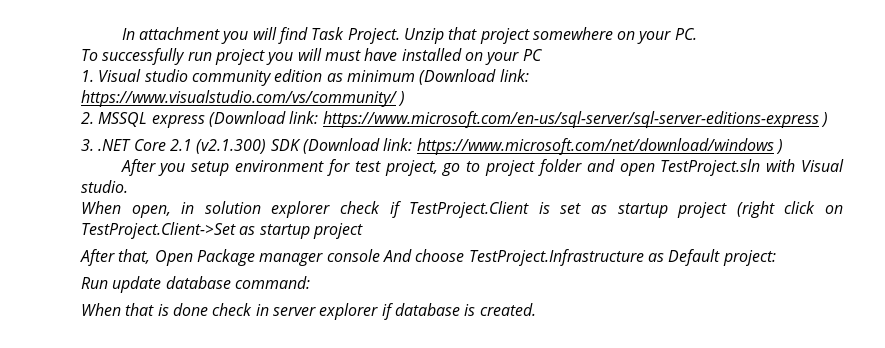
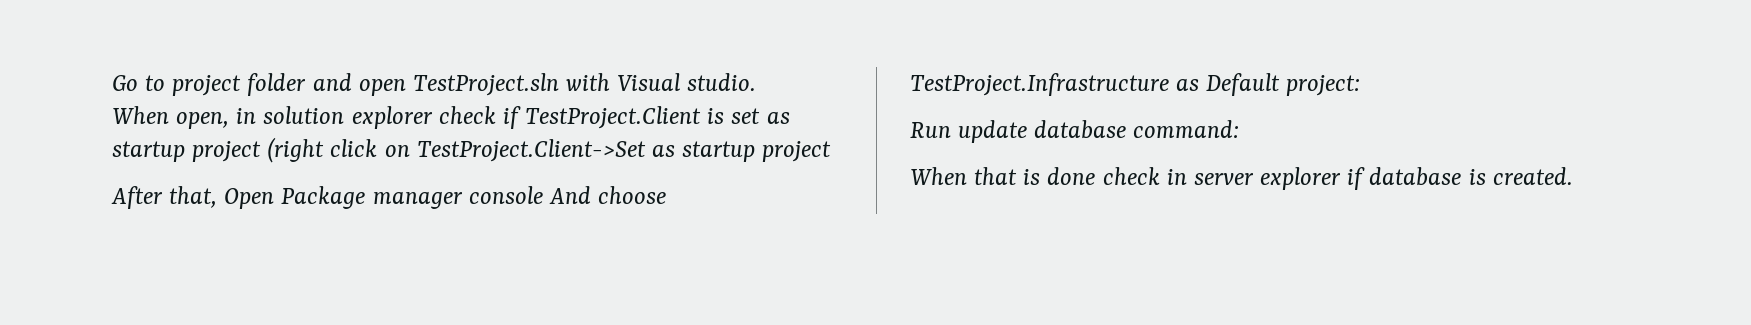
[121,27,697,44] [81,48,543,65] [81,69,529,86] [81,90,406,107] [81,111,828,128] [81,138,783,155] [120,159,461,176] In attachment you will find Task Project. Unzip that project somewhere on your PC. // To successfully run project you will must have installed on your PC // 1. Visual studio community edition as minimum (Download link: https://www.visualstudio.com/vs/community/ ) // 2. MSSQL express (Download link: https://www.microsoft.com/en-us/sql-server/sql-server-editions-express ) // 3. .NET Core 2.1 (v2.1.300) SDK (Download link: https://www.microsoft.com/net/download/windows ) // After you setup environment for test project, go -> [112,75,138,91] Go

